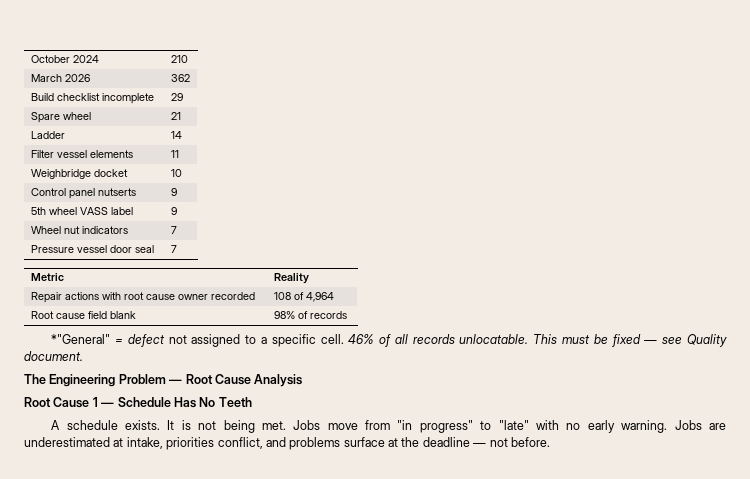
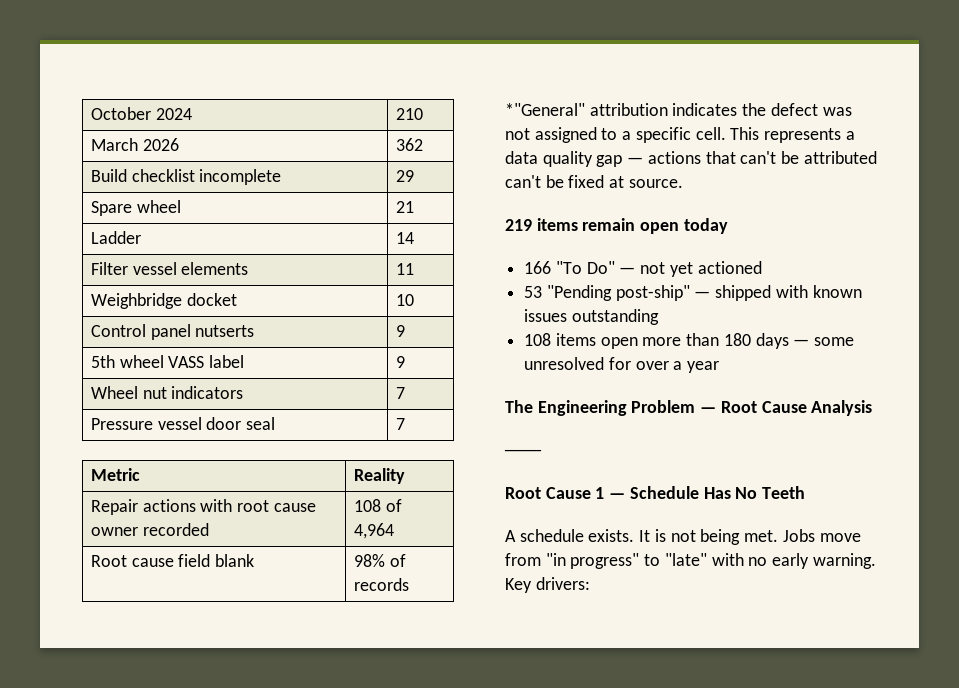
[114,334,165,347] = defect -> [589,103,852,116] attribution indicates the defect was
[348,334,728,347] [24,351,83,361] 46% of all records unlocatable. This must be fixed — see Quality document. -> [730,127,855,143] [505,151,877,167] [505,175,683,188] [505,218,728,234] [524,261,762,277] [524,285,862,301] [524,309,659,325] [524,333,855,349] [524,357,720,373] This represents a data quality gap — actions that can't be attributed can't be fixed at source. // 219 items remain open today // 166 "To Do" — not yet actioned // 53 "Pending post-ship" — shipped with known issues outstanding // 108 items open more than 180 days — some unresolved for over a year
(303, 380) none -> [504,449,542,456] // ────
[674,420,726,430] [24,437,550,450] Jobs are underestimated at intake, priorities conflict, and problems surface at the deadline — not before. -> [505,577,590,593] Key drivers:

